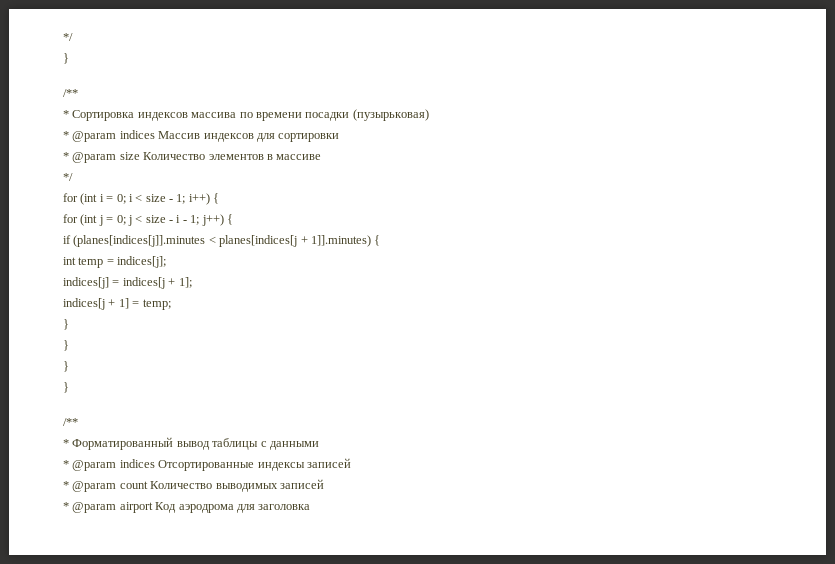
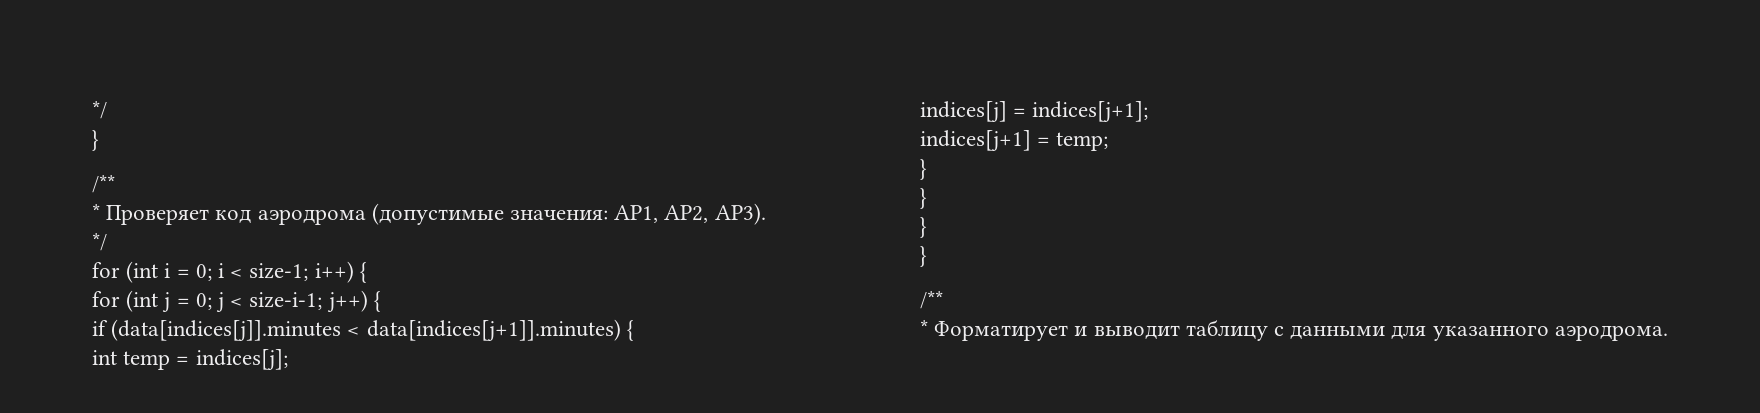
[72,109,429,121] [63,130,340,142] [63,152,322,163] Сортировка индексов массива по времени посадки (пузырьковая) // * @param indices Массив индексов для сортировки // * @param size Количество элементов в массиве -> [106,203,766,225] Проверяет код аэродрома (допустимые значения: AP1, AP2, AP3).
[145,194,186,204] size - 1; -> [249,263,309,281] size-1;
[145,214,233,226] [63,235,371,247] size - i - 1; j++) { // if (planes[indices[j]].minutes < planes[indices[j + 1]].minutes) -> [249,290,381,313] [92,319,621,342] size-i-1; j++) { // if (data[indices[j]].minutes < data[indices[j+1]].minutes)
[122,277,192,289] [63,298,129,310] indices[j + 1]; // indices[j + 1] -> [1032,101,1149,123] [920,130,1031,152] indices[j+1]; // indices[j+1]
[72,437,319,450] [63,458,351,471] [63,479,324,492] [63,502,311,513] Форматированный вывод таблицы с данными // * @param indices Отсортированные индексы записей // * @param count Количество выводимых записей // * @param airport Код аэродрома для заголовка -> [934,319,1668,341] Форматирует и выводит таблицу с данными для указанного аэродрома.

